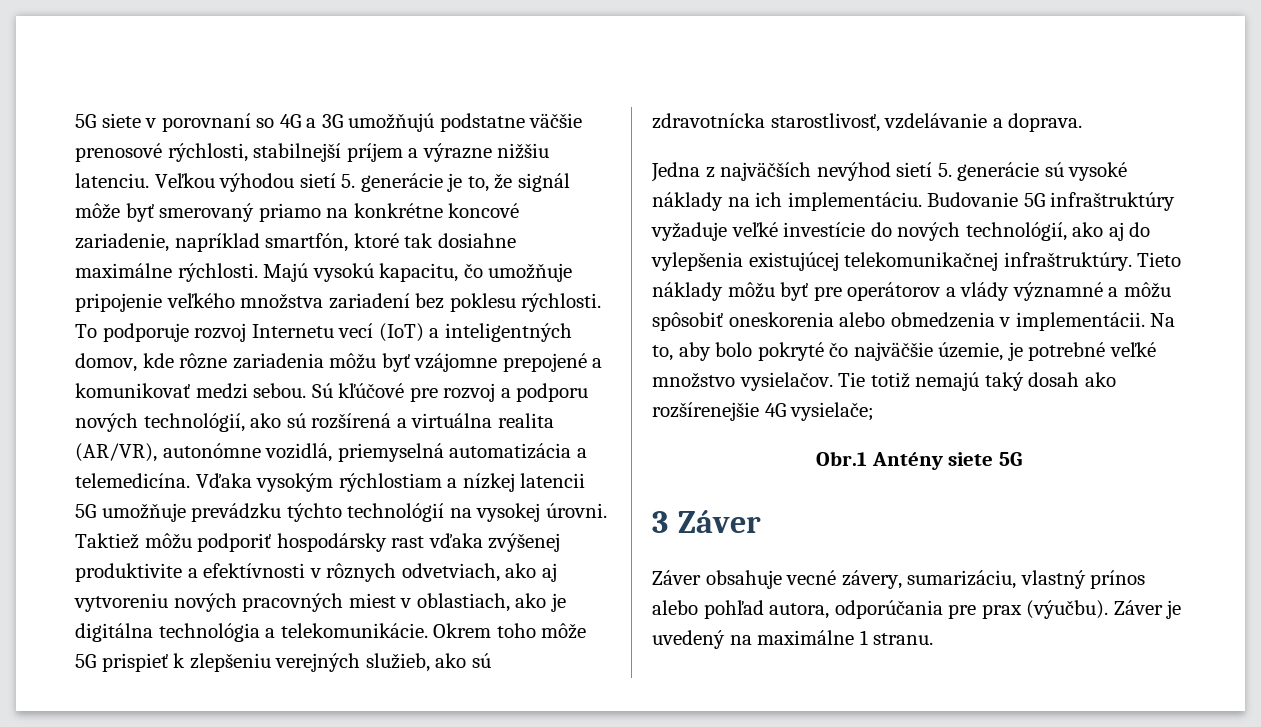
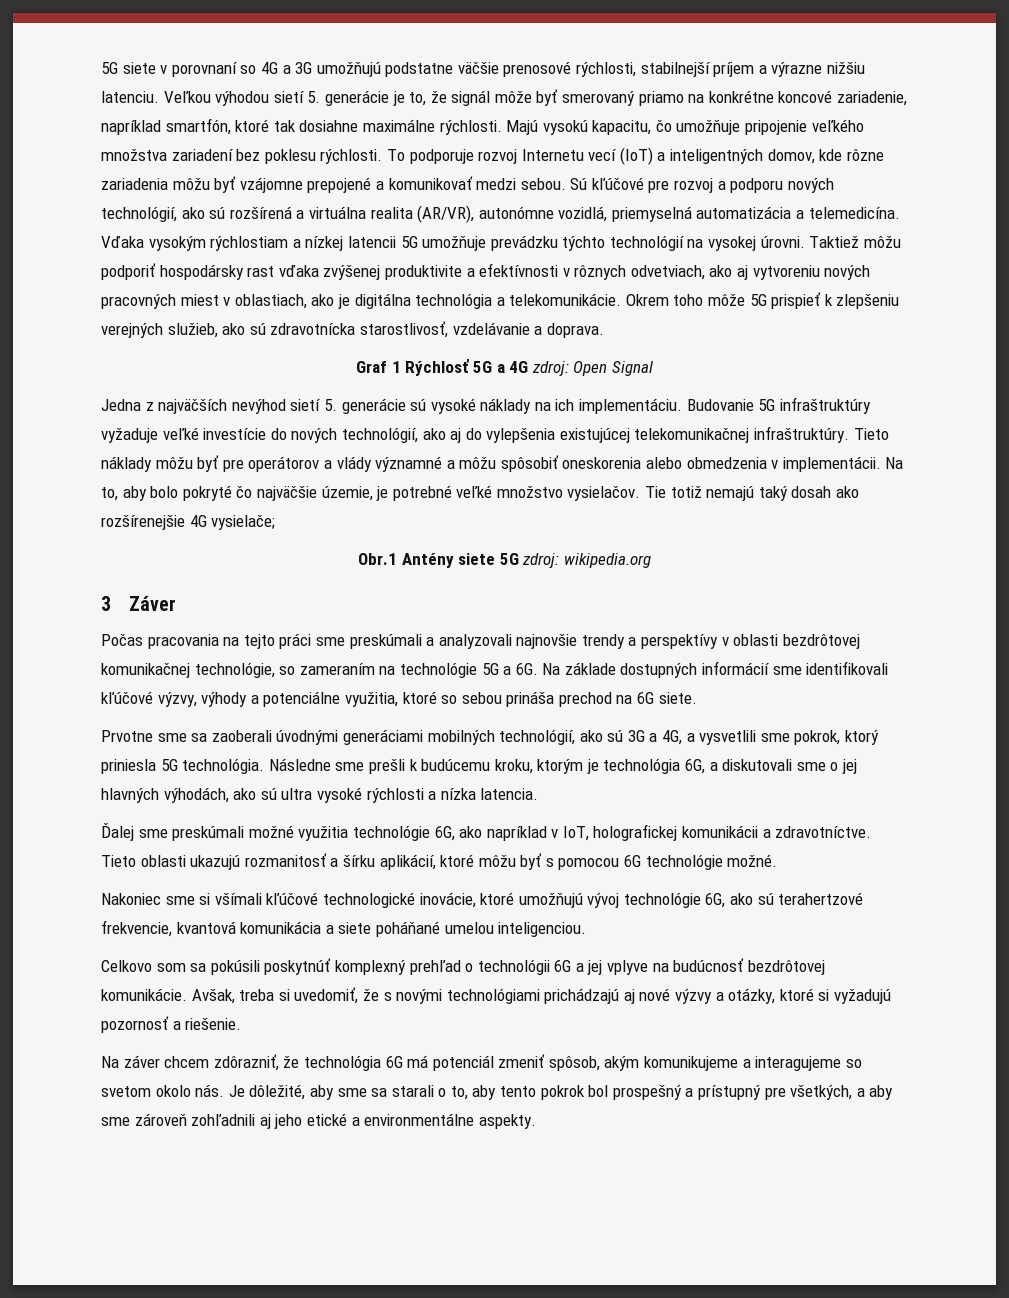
(1083, 122) none -> [356,359,653,376] // Graf 1 Rýchlosť 5G a 4G zdroj: Open Signal
(1022, 459) none -> [522,553,651,568] zdroj: wikipedia.org
[652,570,1146,589] [652,600,1182,619] [652,630,934,649] Záver obsahuje vecné závery, sumarizáciu, vlastný prínos alebo pohľad autora, odporúčania pre prax (výučbu). Záver je uvedený na maximálne 1 stranu. -> [101,633,860,649] [101,661,889,678] [101,691,697,707] [101,729,880,745] [101,758,858,774] [101,787,539,803] [101,823,872,841] [101,853,778,870] [101,892,864,908] [101,920,587,937] [101,958,825,975] [101,987,892,1004] [101,1016,242,1033] [101,1054,862,1071] [101,1084,894,1100] [101,1113,536,1129] Počas pracovania na tejto práci sme preskúmali a analyzovali najnovšie trendy a perspektívy v oblasti bezdrôtovej komunikačnej technológie, so zameraním na technológie 5G a 6G. Na základe dostupných informácií sme identifikovali kľúčové výzvy, výhody a potenciálne využitia, ktoré so sebou prináša prechod na 6G siete. // Prvotne sme sa zaoberali úvodnými generáciami mobilných technológií, ako sú 3G a 4G, a vysvetlili sme pokrok, ktorý priniesla 5G technológia. Následne sme prešli k budúcemu kroku, ktorým je technológia 6G, a diskutovali sme o jej hlavných výhodách, ako sú ultra vysoké rýchlosti a nízka latencia. // Ďalej sme preskúmali možné využitia technológie 6G, ako napríklad v IoT, holografickej komunikácii a zdravotníctve. Tieto oblasti ukazujú rozmanitosť a šírku aplikácií, ktoré môžu byť s pomocou 6G technológie možné. // Nakoniec sme si všímali kľúčové technologické inovácie, ktoré umožňujú vývoj technológie 6G, ako sú terahertzové frekvencie, kvantová komunikácia a siete poháňané umelou inteligenciou. // Celkovo som sa pokúsili poskytnúť komplexný prehľad o technológii 6G a jej vplyve na budúcnosť bezdrôtovej komunikácie. Avšak, treba si uvedomiť, že s novými technológiami prichádzajú aj nové výzvy a otázky, ktoré si vyžadujú pozornosť a riešenie. // Na záver chcem zdôrazniť, že technológia 6G má potenciál zmeniť spôsob, akým komunikujeme a interagujeme so svetom okolo nás. Je dôležité, aby sme sa starali o to, aby tento pokrok bol prospešný a prístupný pre všetkých, a aby sme zároveň zohľadnili aj jeho etické a environmentálne aspekty.

